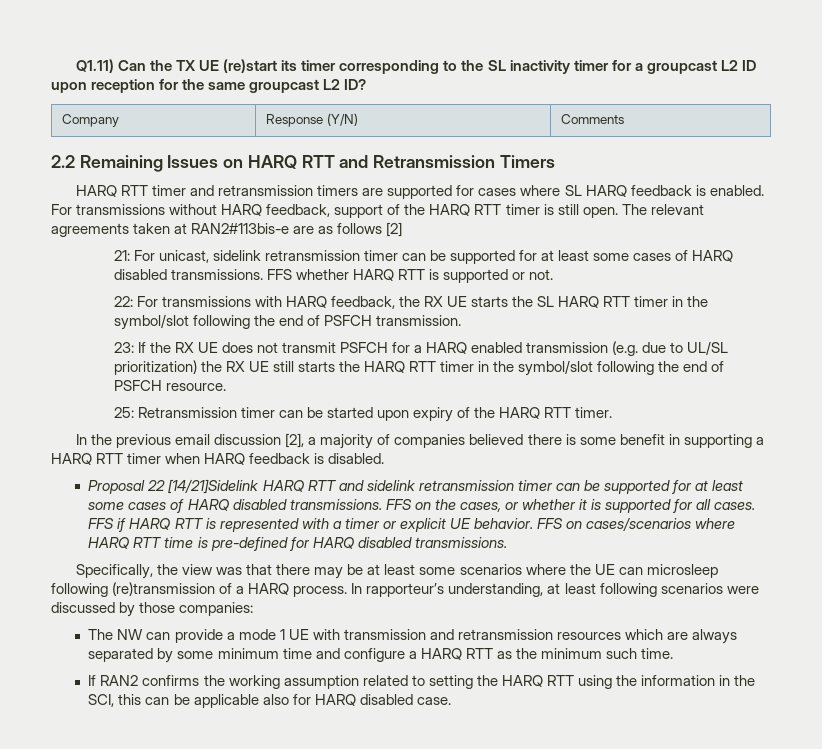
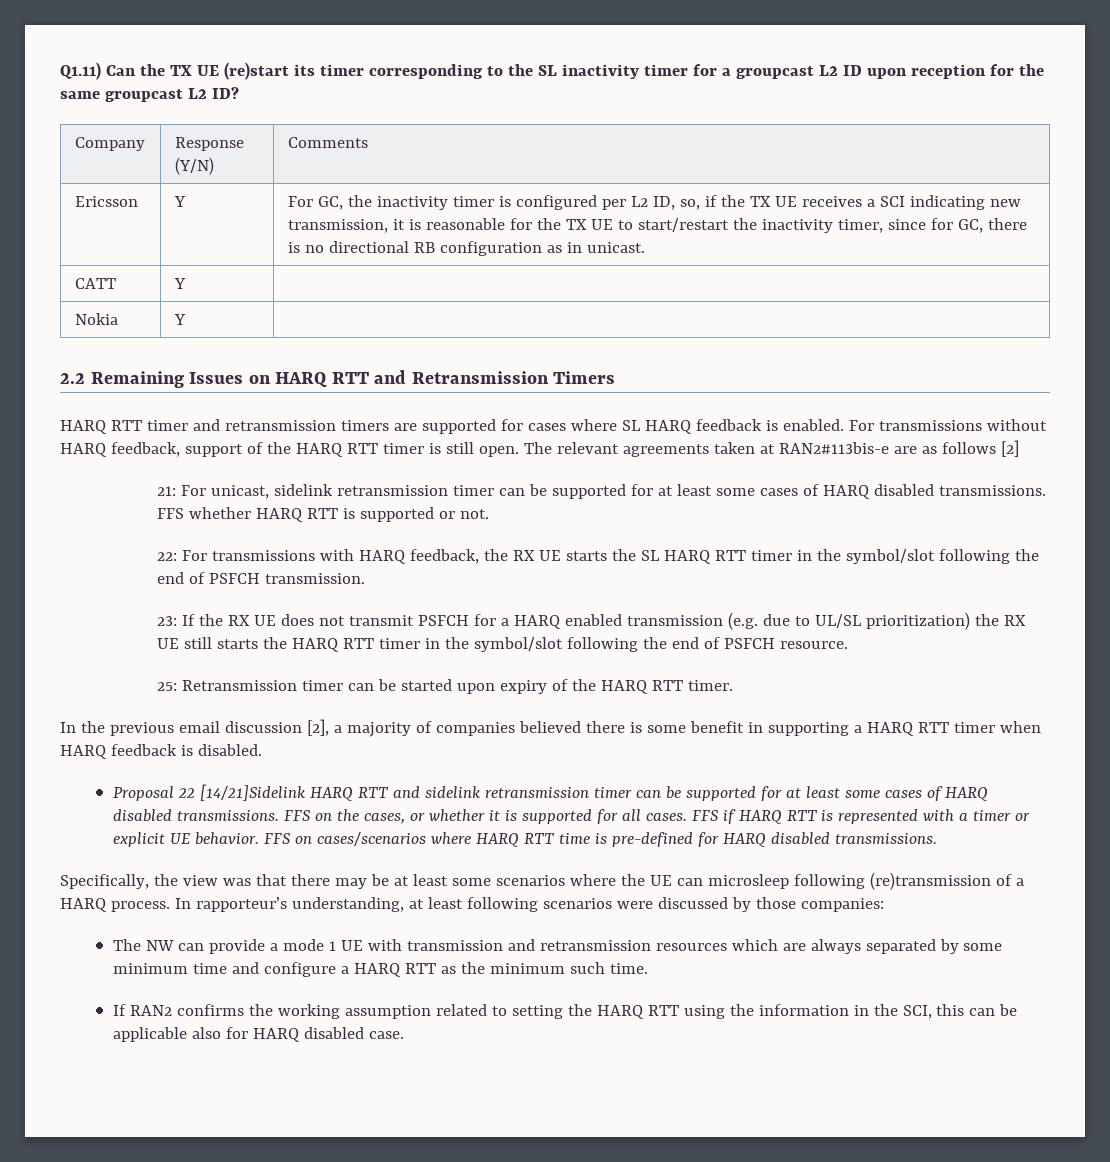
(625, 119) none -> [74,196,138,207] [173,196,186,207] [287,195,1021,210] [287,218,1027,233] [287,241,645,256] [74,278,116,289] [173,278,186,289] [74,313,118,325] [173,314,186,325] // Ericsson | Y | For GC, the inactivity timer is configured per L2 ID, so, if the TX UE receives a SCI indicating new transmission, it is reasonable for the TX UE to start/restart the inactivity timer, since for GC, there is no directional RB configuration as in unicast. // CATT | Y | // Nokia | Y |

